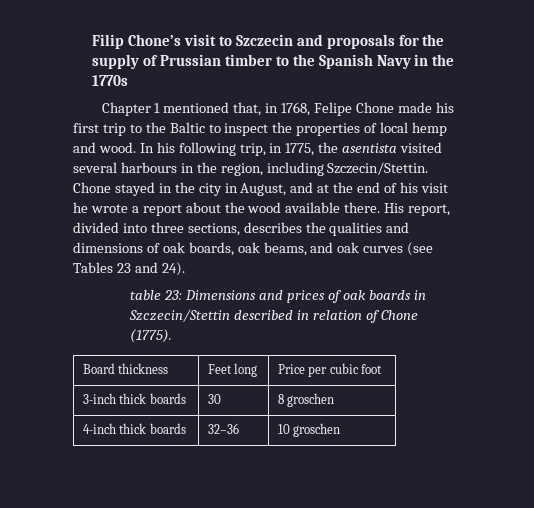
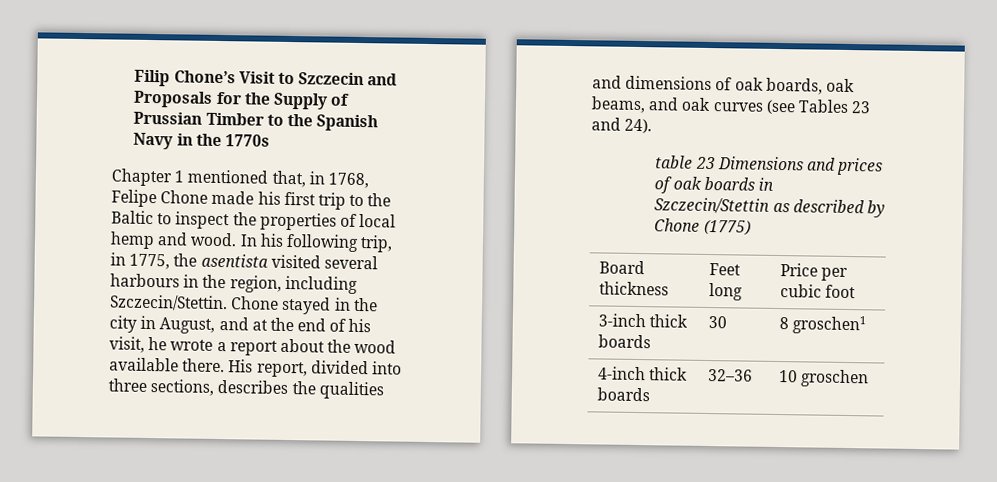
[183,34,216,46] visit -> [238,71,275,84] Visit
[326,34,395,49] proposals -> [133,90,214,108] Proposals
[92,54,140,69] supply -> [273,92,329,110] Supply
[224,54,272,66] timber -> [205,112,264,126] Timber
[420,183,448,193] visit -> [109,336,145,353] visit,
[164,290,183,300] 23: -> [695,156,716,170] 23
[234,310,418,323] [130,329,173,343] described in relation of Chone (1775). -> [772,199,885,218] [654,218,751,236] as described by Chone (1775)
[287,393,335,407] groschen -> [791,315,866,335] groschen1

